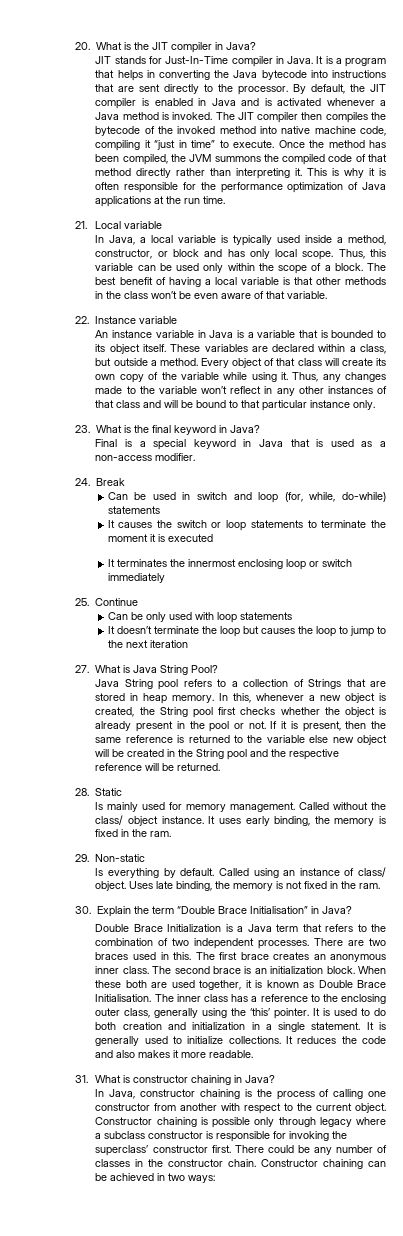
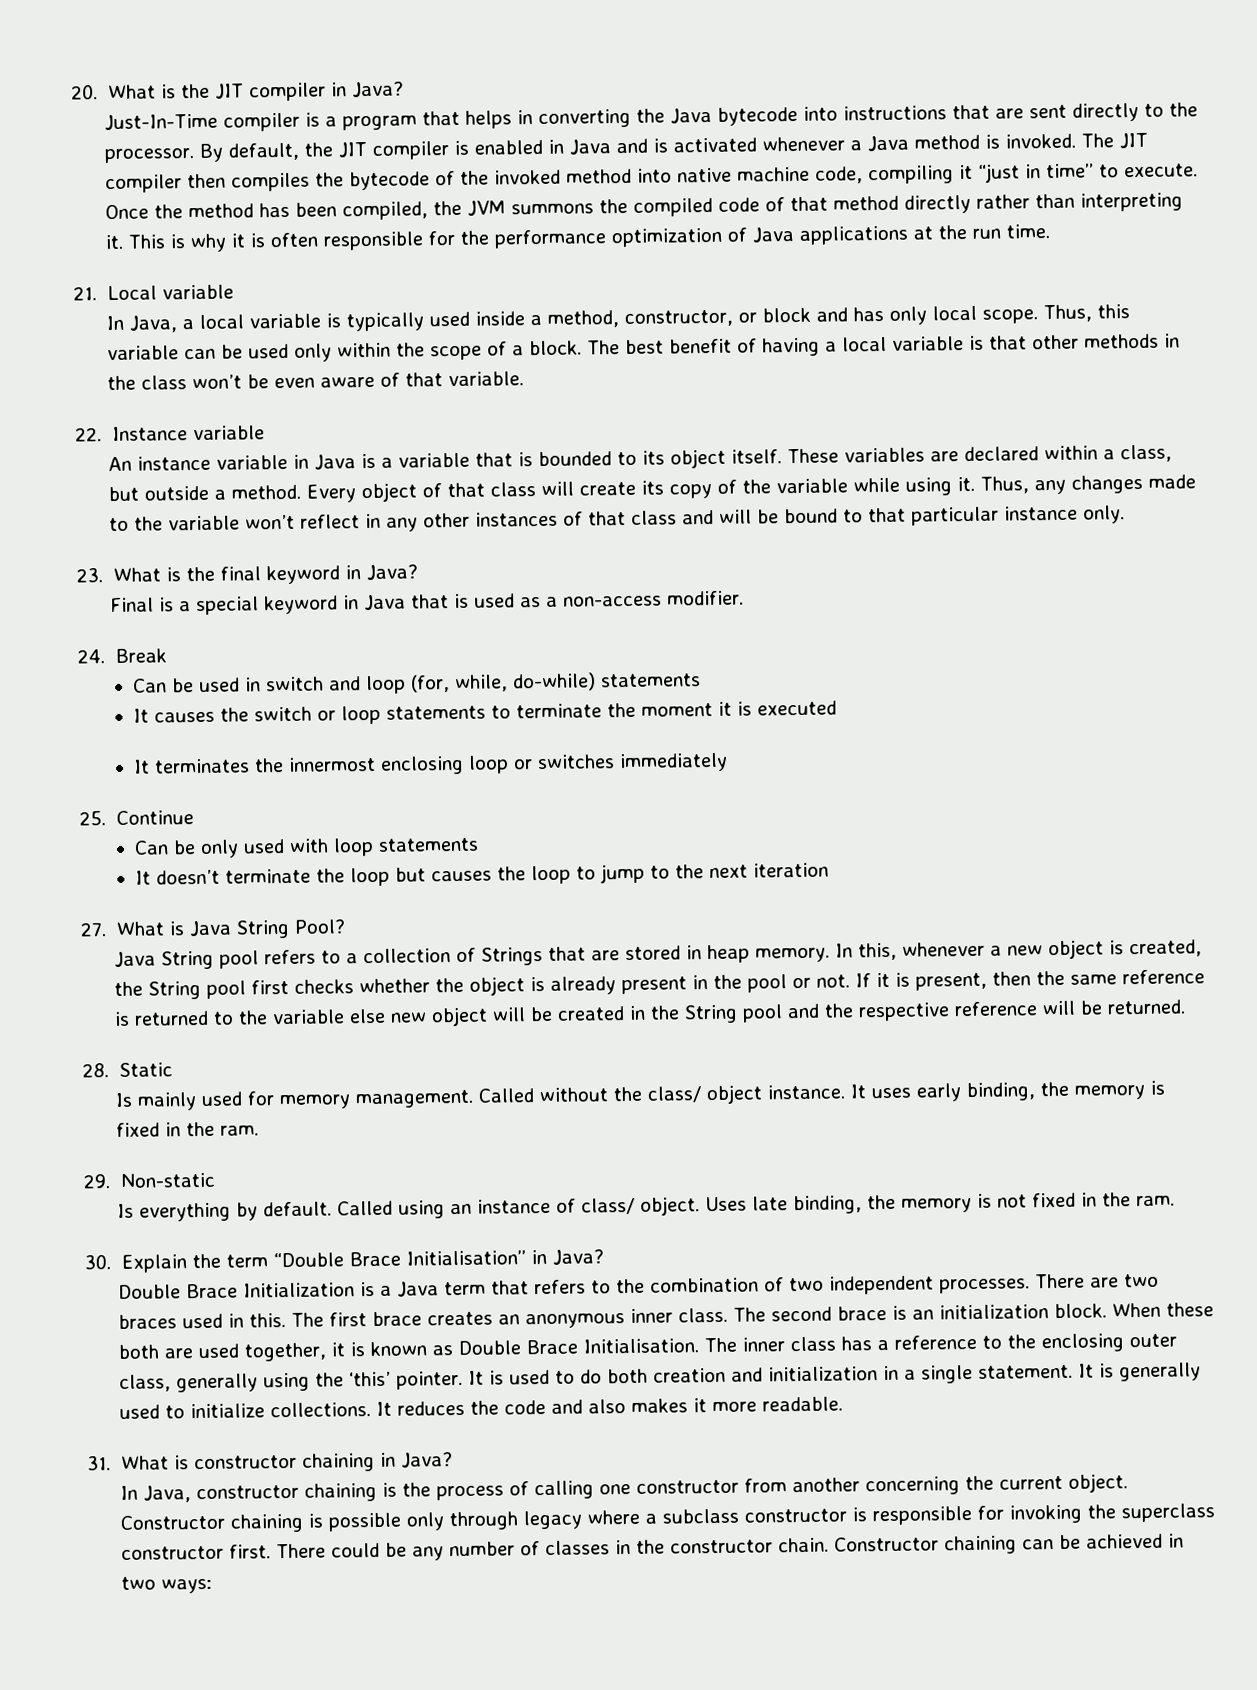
[95,56,324,67] JIT stands for Just-In-Time compiler in Java. It -> [103,112,300,132] Just-In-Time compiler
[95,374,116,380] own -> (664, 487) none
[321,559,352,567] switch -> [537,754,616,770] switches
[221,1103,294,1114] with respect to -> [864,1476,960,1496] concerning
[95,1145,149,1156] superclass’ -> [1120,1503,1215,1523] superclass

